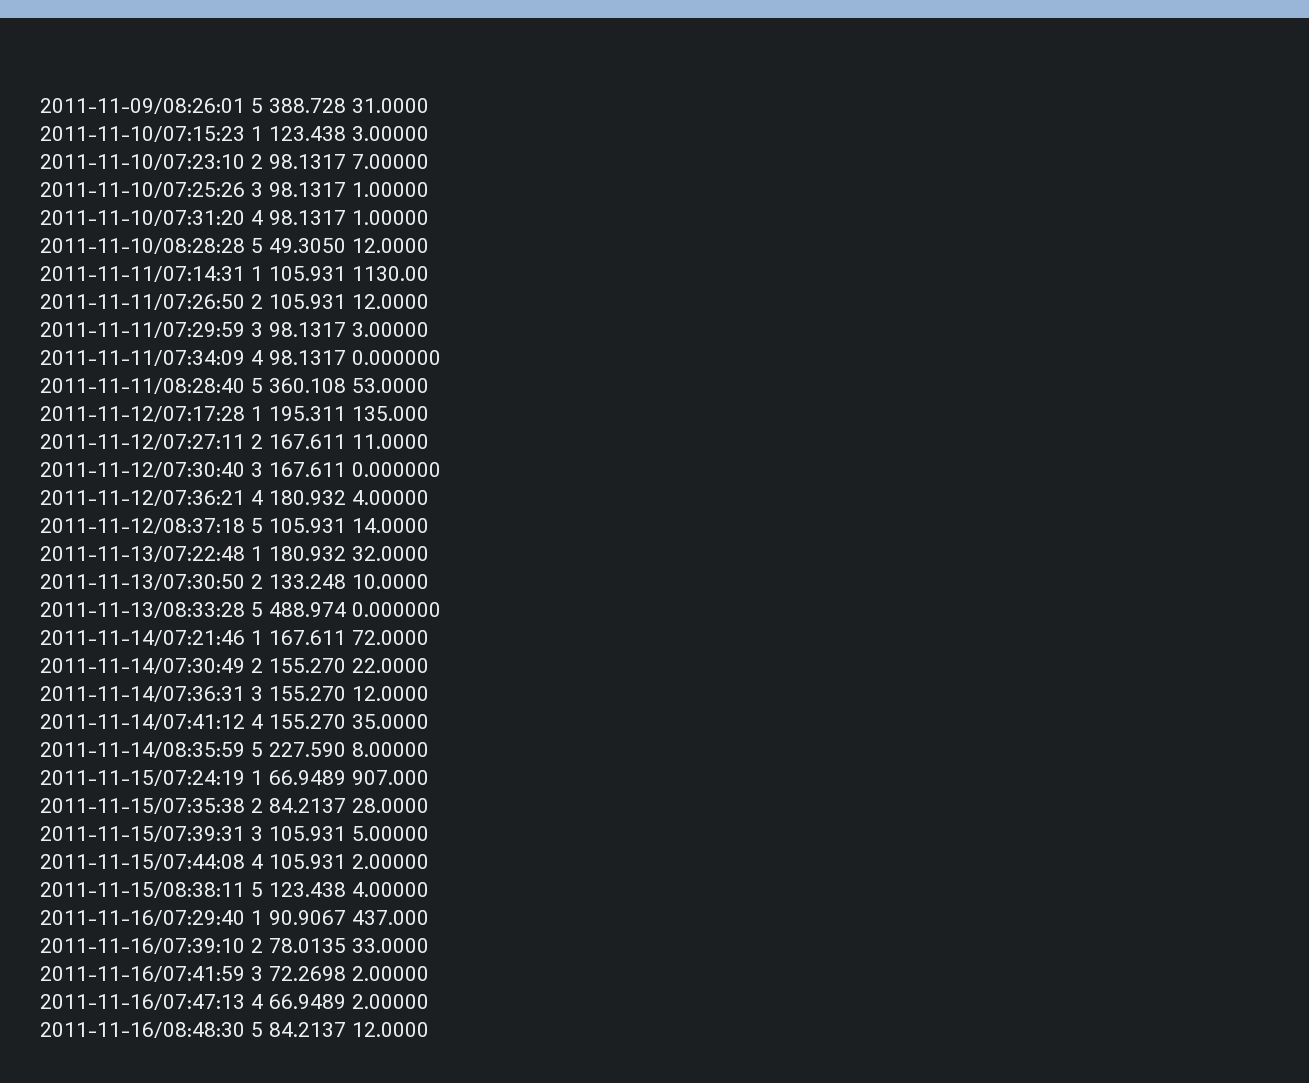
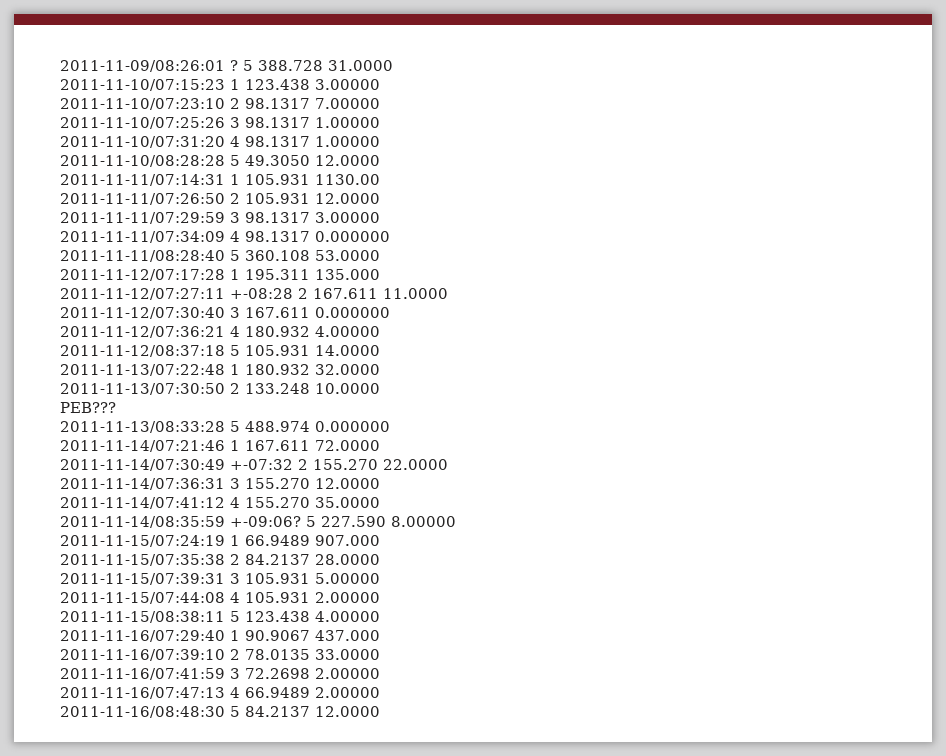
(245, 106) none -> [230,60,238,71] ?
(245, 442) none -> [230,288,293,299] +-08:28
(429, 581) none -> [60,402,116,413] // PEB???
(245, 666) none -> [230,459,293,470] +-07:32
(245, 750) none -> [230,516,301,527] +-09:06?

